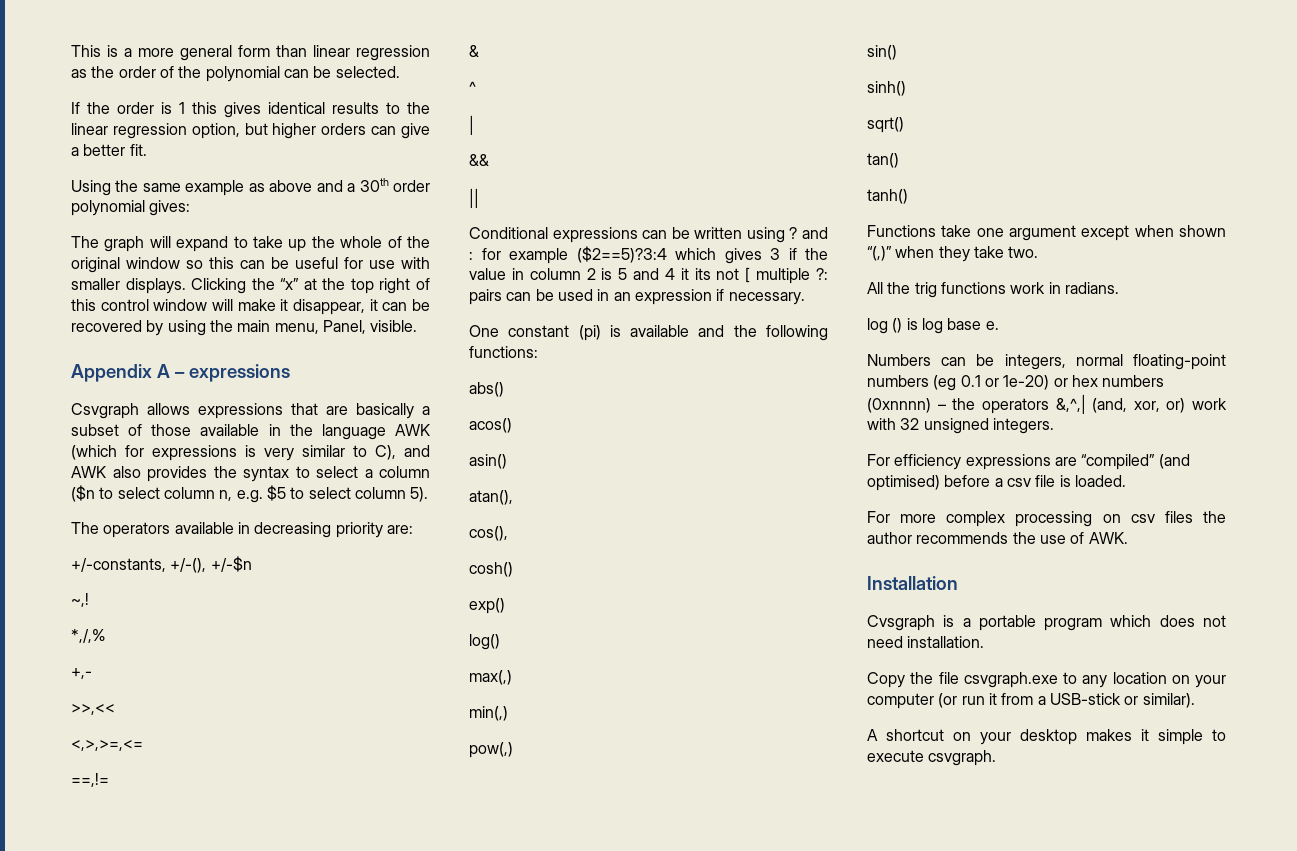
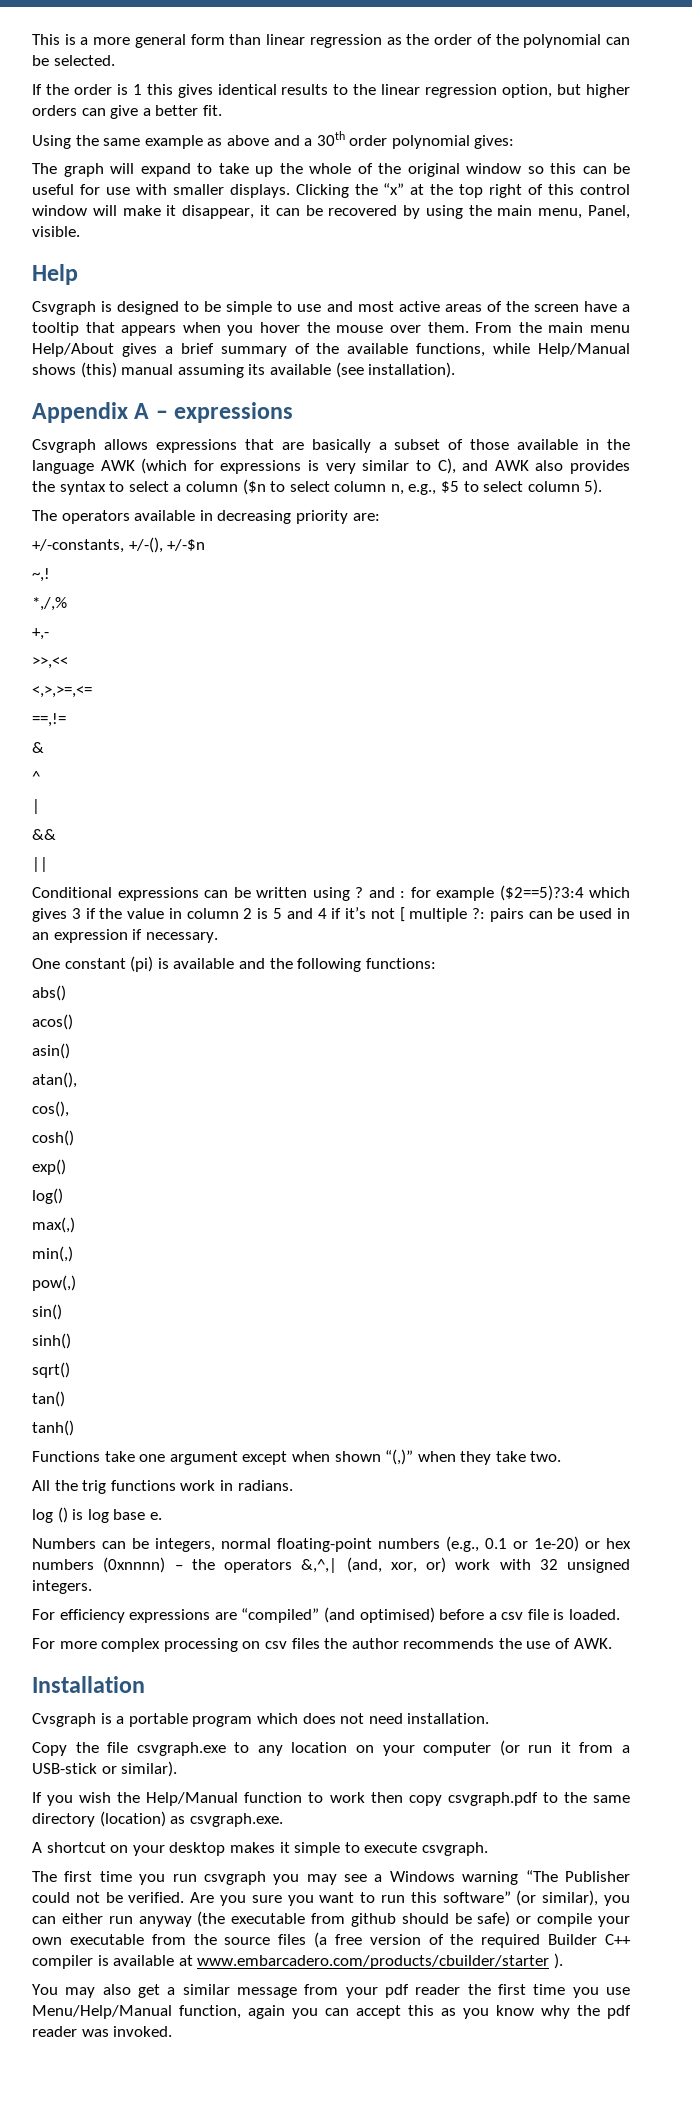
(418, 326) none -> [32,264,78,285] [32,301,630,315] [32,322,630,336] [32,343,630,357] [32,362,456,378] // Help // Csvgraph is designed to be simple to use and most active areas of the screen have a tooltip that appears when you hover the mouse over them. From the main menu Help/About gives a brief summary of the available functions, while Help/Manual shows (this) manual assuming its available (see installation).
[236,490,263,503] e.g. -> [408,484,437,495] e.g.,
[680,268,711,280] it its -> [331,907,367,919] if it’s
[933,375,957,391] (eg -> [446,1536,479,1552] (e.g.,
(1195, 700) none -> [32,1792,631,1806] [32,1811,283,1827] // If you wish the Help/Manual function to work then copy csvgraph.pdf to the same directory (location) as csvgraph.exe.
(997, 758) none -> [32,1870,630,1885] [32,1890,630,1906] [32,1911,630,1927] [32,1932,631,1948] [32,1953,563,1969] [32,1984,630,1998] [32,2005,631,2019] [32,2026,173,2037] // The first time you run csvgraph you may see a Windows warning “The Publisher could not be verified. Are you sure you want to run this software” (or similar), you can either run anyway (the executable from github should be safe) or compile your own executable from the source files (a free version of the required Builder C++ compiler is available at www.embarcadero.com/products/cbuilder/starter ). // You may also get a similar message from your pdf reader the first time you use Menu/Help/Manual function, again you can accept this as you know why the pdf reader was invoked.

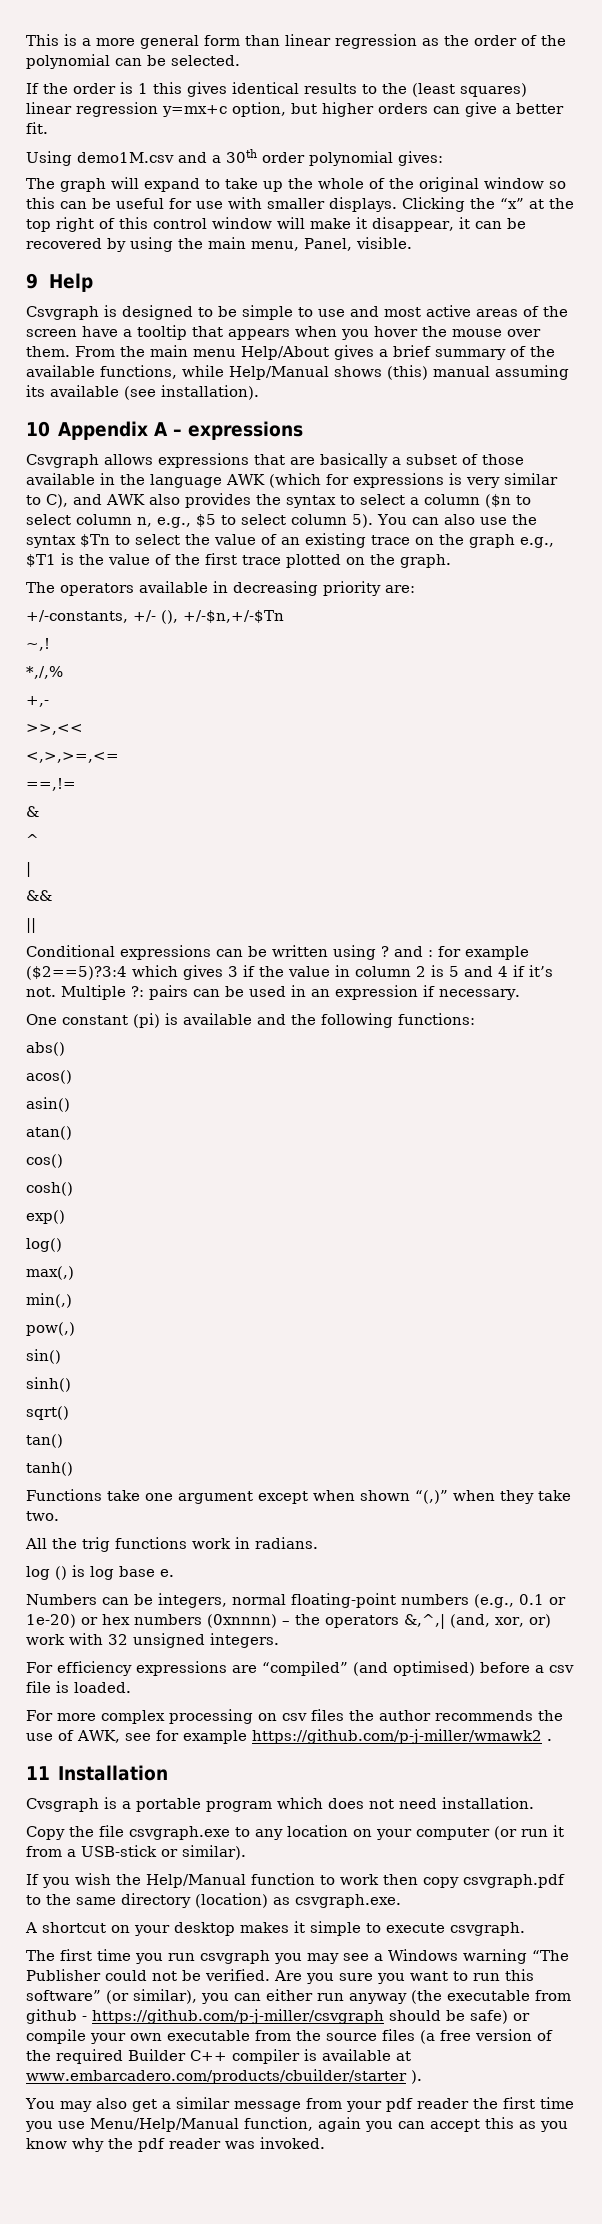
[381,84,498,98] linear regression -> [412,83,527,97] [26,102,227,117] (least squares) linear regression y=mx+c
[75,135,269,149] the same example as above -> [77,152,174,163] demo1M.csv
(80, 231) none -> [26,273,38,289] 9
(456, 370) none -> [26,421,50,437] 10
(603, 487) none -> [377,514,537,525] [26,533,554,548] [26,553,451,568] You can also use the syntax $Tn to select the value of an existing trace on the graph e.g., $T1 is the value of the first trace plotted on the graph.
[128,537,206,553] +/-(), +/-$n -> [133,610,284,624] +/- (), +/-$n,+/-$Tn
[370,907,468,922] not [ multiple -> [26,985,126,1000] not. Multiple
[32,1072,77,1088] [32,1101,69,1117] atan(), // cos(), -> [26,1126,72,1140] [26,1154,63,1168] atan() // cos()
[573,1638,612,1649] AWK. // -> [77,1729,552,1744] [26,1766,50,1780] AWK, see for example https://github.com/p-j-miller/wmawk2 . // 11
(396, 1920) none -> [82,2009,384,2024] - https://github.com/p-j-miller/csvgraph

